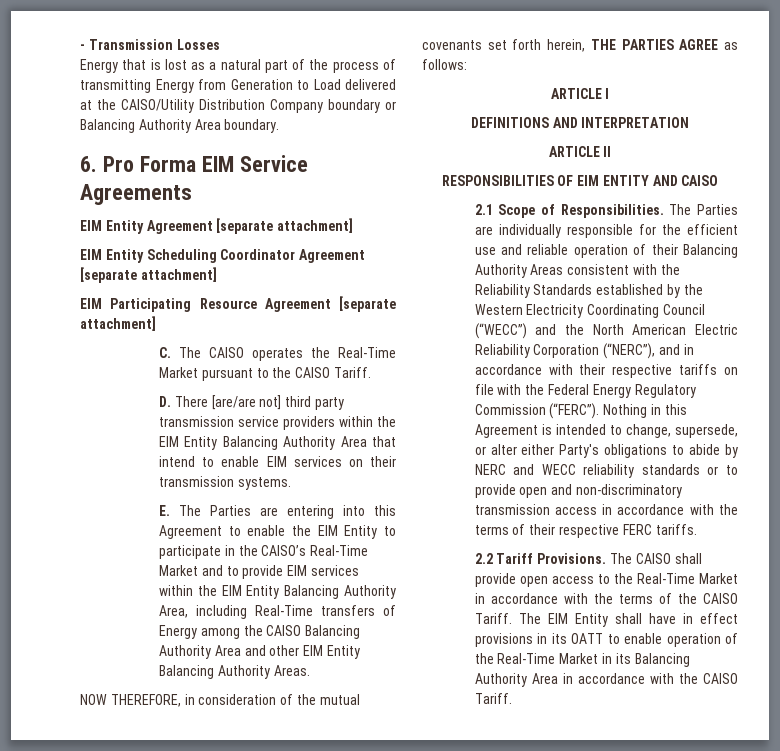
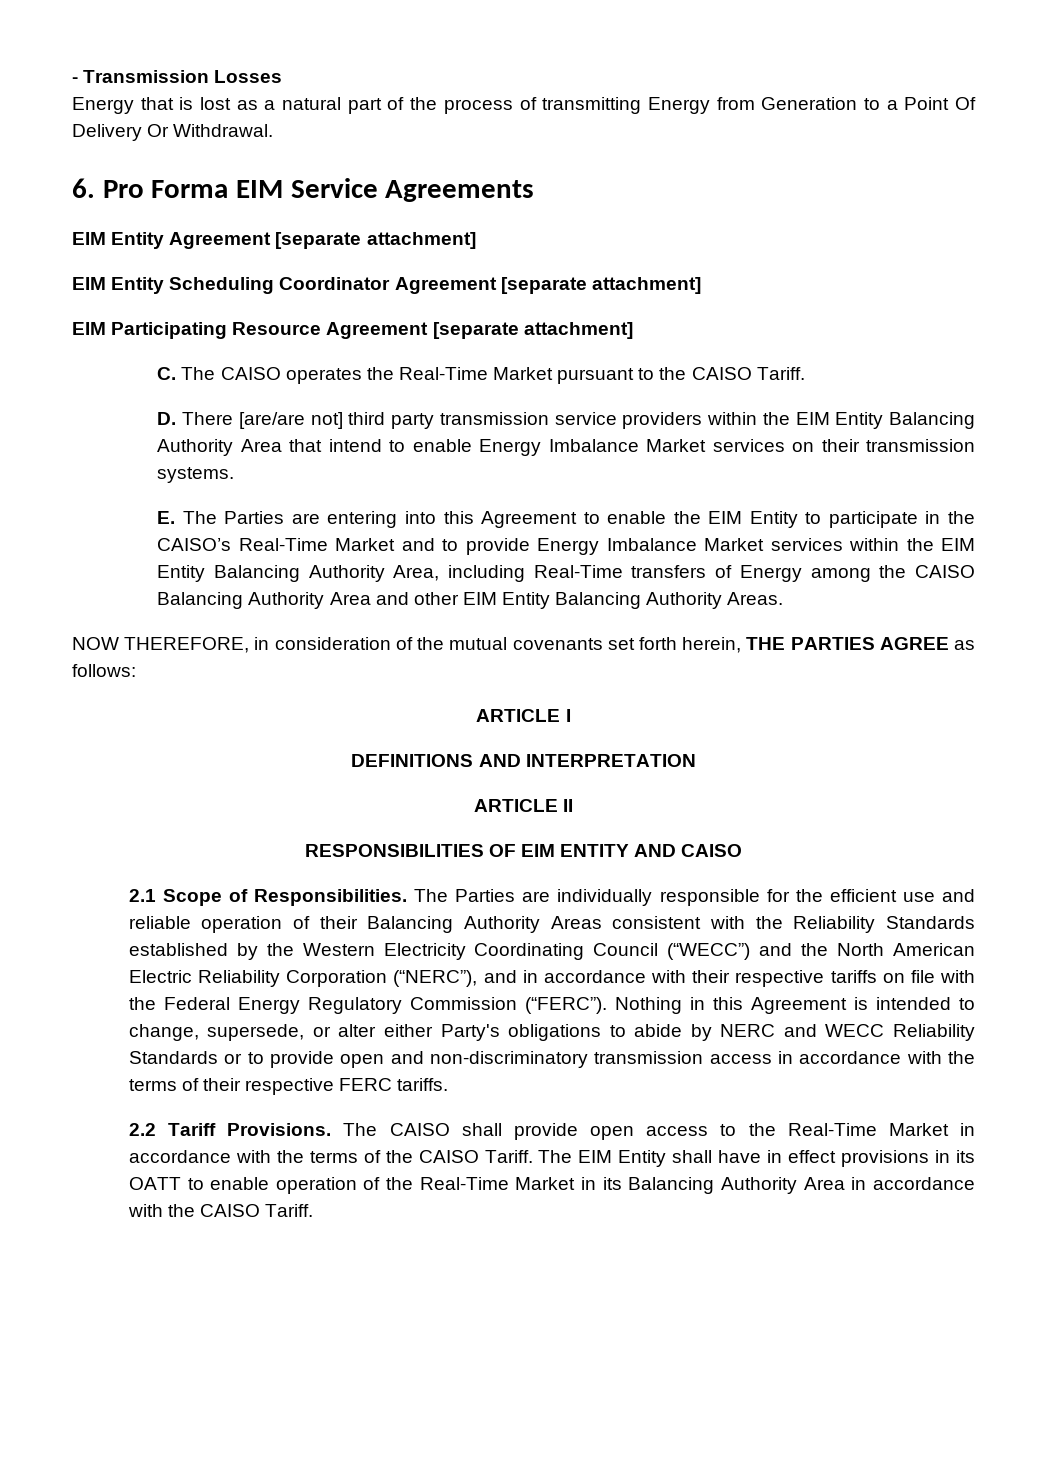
[313,79,396,90] [80,99,396,113] [80,119,280,133] Load delivered at the CAISO/Utility Distribution Company boundary or Balancing Authority Area boundary. -> [886,97,977,110] [72,124,274,141] a Point Of Delivery Or Withdrawal.
[266,456,287,467] EIM -> [479,439,707,456] Energy Imbalance Market
[287,565,308,576] EIM -> [537,538,765,555] Energy Imbalance Market
[583,464,700,478] reliability standards -> [892,1024,975,1041] [128,1051,218,1064] Reliability Standards

